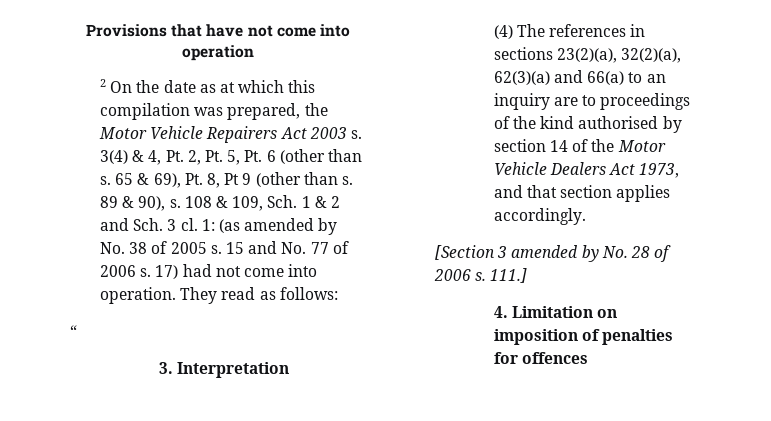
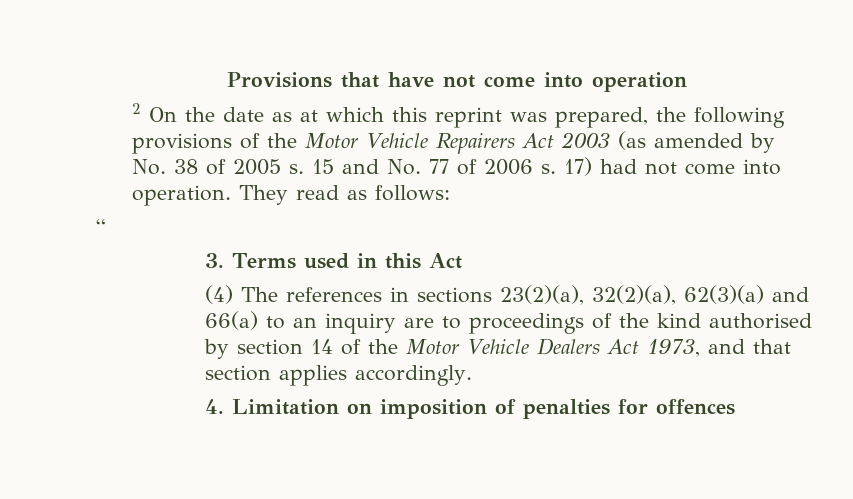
[100,103,191,120] compilation -> [435,107,503,128] reprint
(328, 109) none -> [694,107,786,128] [132,133,298,154] following provisions of the
[350,130,362,139] [100,149,362,165] [100,172,353,188] [100,195,340,211] [100,218,215,231] s. 3(4) & 4, Pt. 2, Pt. 5, Pt. 6 (other than s. 65 & 69), Pt. 8, Pt 9 (other than s. 89 & 90), s. 108 & 109, Sch. 1 & 2 and Sch. 3 cl. 1: -> (611, 140) none
[176,362,289,378] Interpretation -> [231,253,462,269] Terms used in this Act
[435,245,672,262] [434,268,528,283] // [Section 3 amended by No. 28 of 2006 s. 111.] -> (472, 375) none

